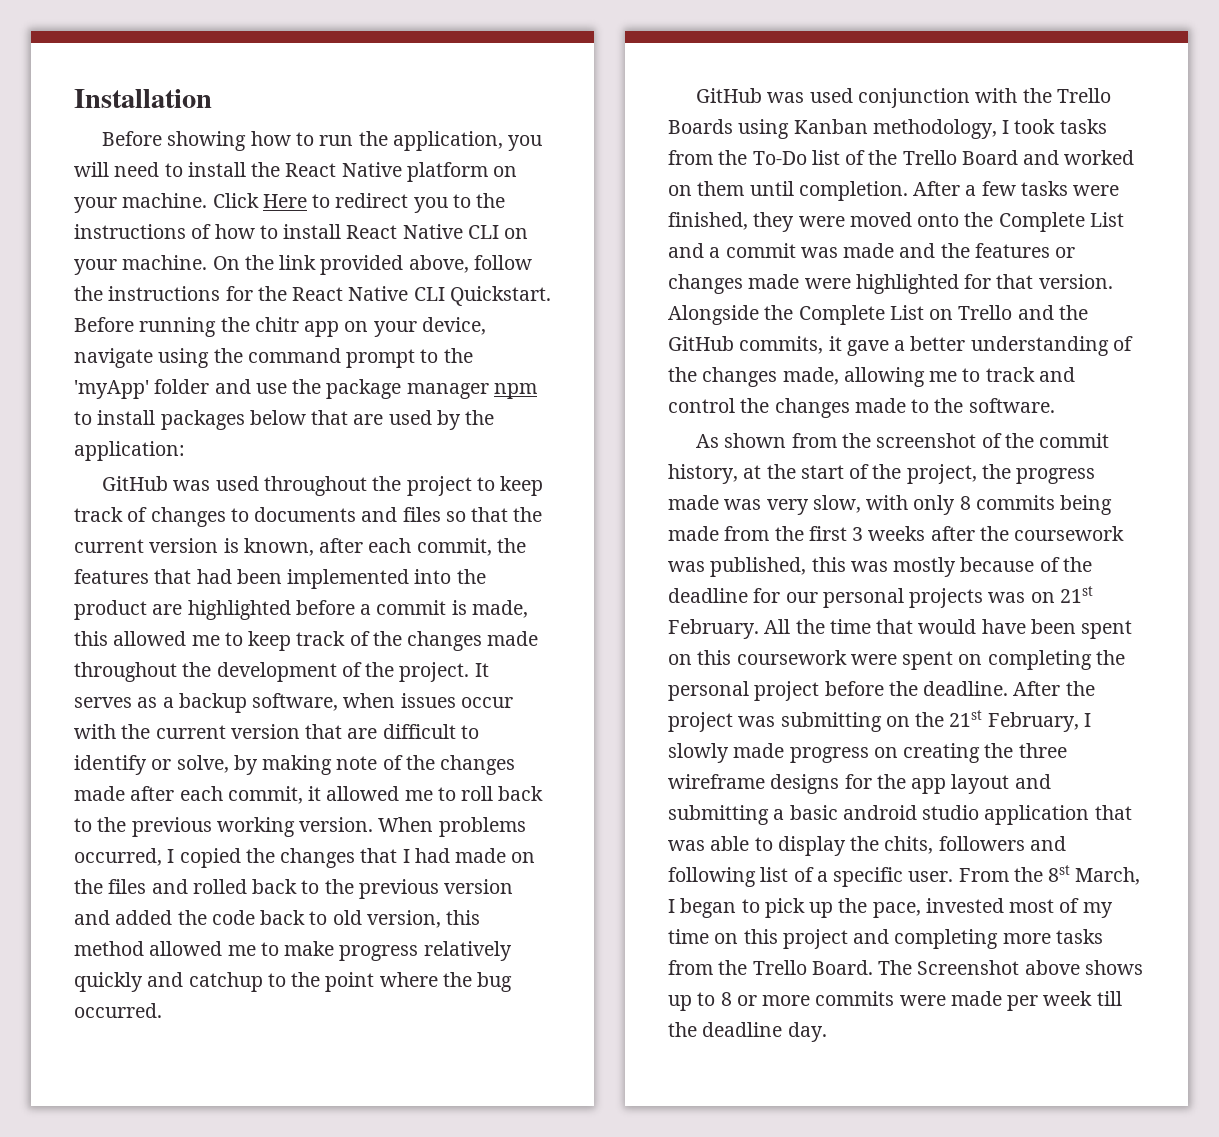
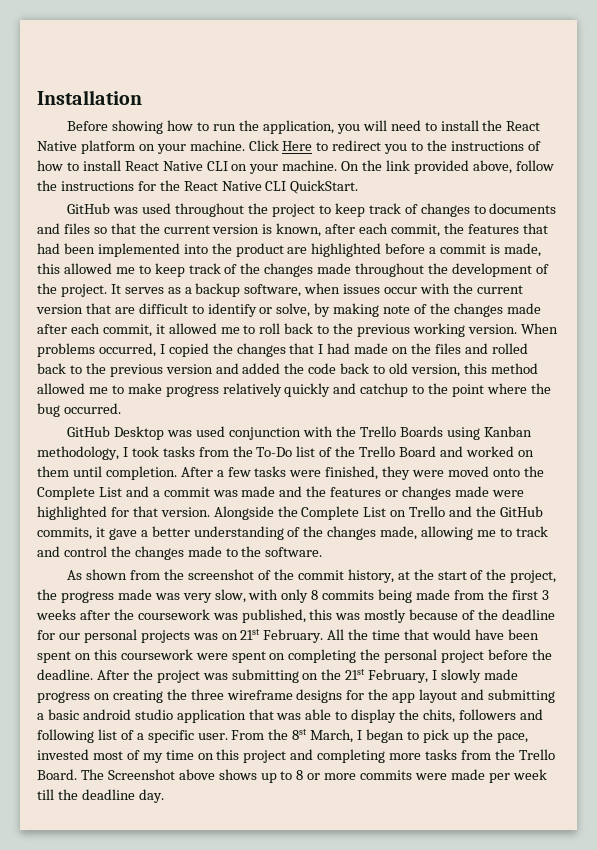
[449,286,551,306] [74,317,486,337] [74,348,473,368] [74,379,537,399] [74,410,495,430] [74,441,185,461] Quickstart. Before running the chitr app on your device, navigate using the command prompt to the 'myApp' folder and use the package manager npm to install packages below that are used by the application: -> [290,180,359,194] QuickStart.
(763, 95) none -> [114,426,165,440] Desktop

